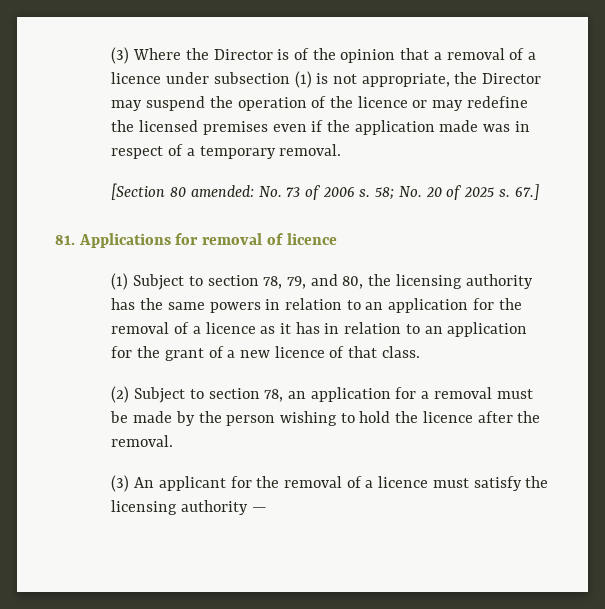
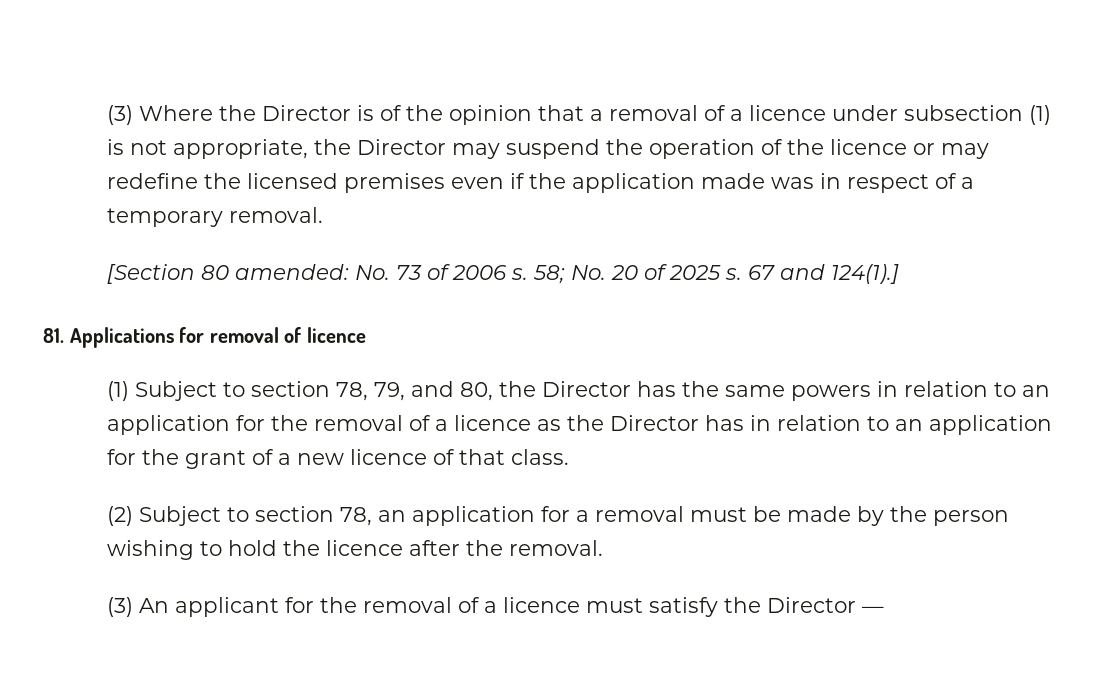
[514,184,539,200] 67.] -> [747,264,899,284] 67 and 124(1).]
[395,274,533,289] licensing authority -> [541,381,631,397] Director
[280,323,292,334] it -> [566,415,699,431] the Director
[111,500,249,515] licensing authority -> [766,597,856,613] Director

